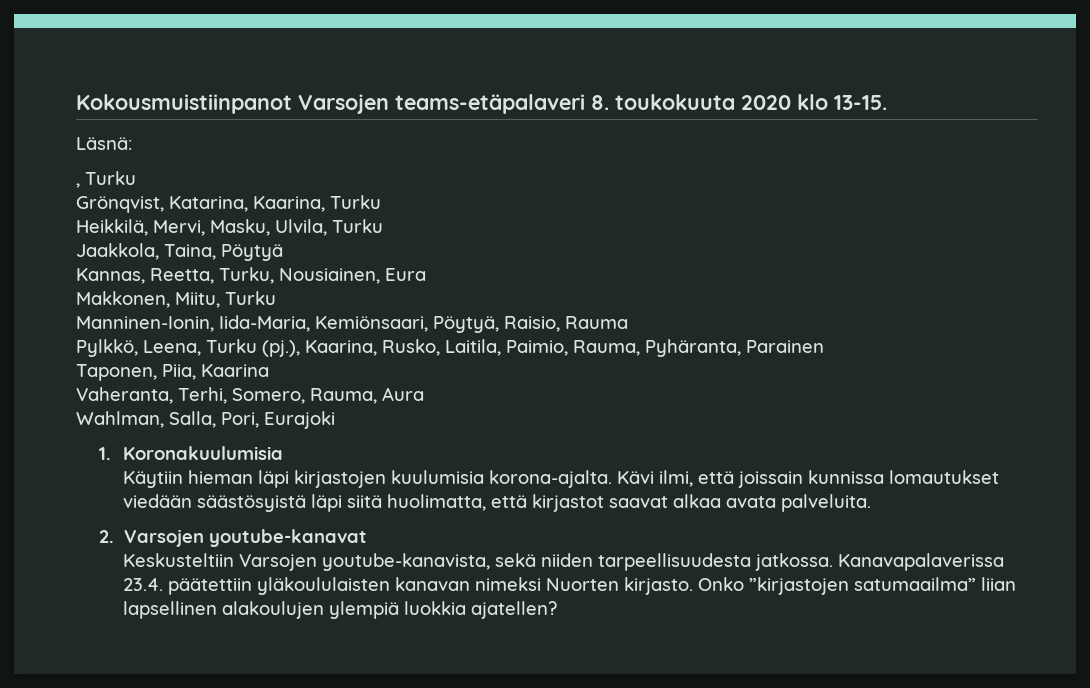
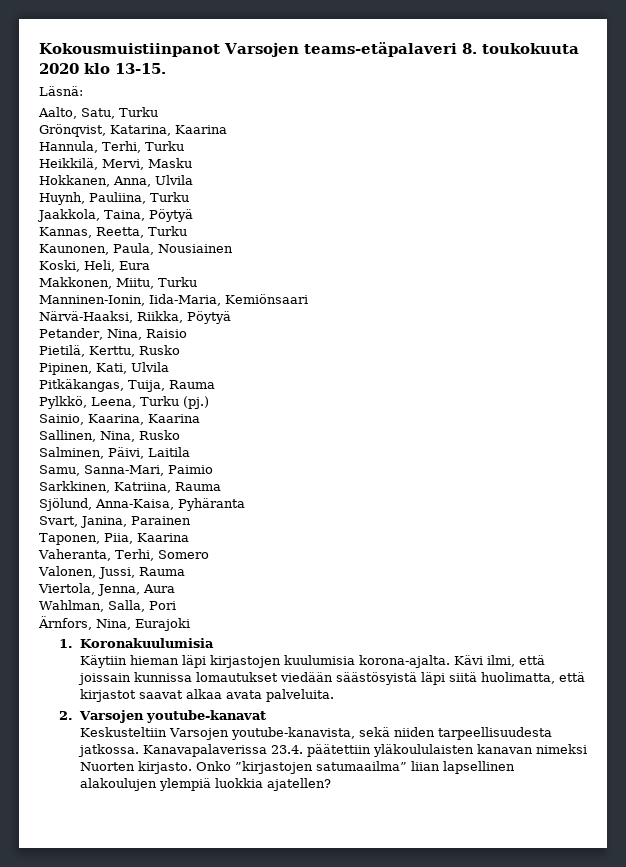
[76,183,80,188] , -> [38,107,115,119] Aalto, Satu,
[253,196,325,212] Kaarina, -> [175,125,227,134] [39,141,141,153] Kaarina // Hannula, Terhi,
[210,219,327,236] Masku, Ulvila, -> [148,158,192,168] [39,175,193,187] [39,192,146,205] Masku // Hokkanen, Anna, Ulvila // Huynh, Pauliina,
[219,267,380,284] Turku, Nousiainen, -> [148,226,187,236] [39,243,233,255] [39,260,115,272] Turku // Kaunonen, Paula, Nousiainen // Koski, Heli,
[315,316,628,333] [76,339,741,357] Kemiönsaari, Pöytyä, Raisio, Rauma // Pylkkö, Leena, Turku (pj.), Kaarina, Rusko, Laitila, Paimio, Rauma, Pyhäranta, -> [225,294,308,304] [39,311,231,324] [39,328,187,340] [39,345,180,357] [39,362,169,375] [39,379,215,392] [39,396,209,409] [39,414,200,425] [39,430,180,442] [39,447,190,459] [39,465,213,476] [39,481,221,493] [39,498,245,511] [39,516,127,528] Kemiönsaari // Närvä-Haaksi, Riikka, Pöytyä // Petander, Nina, Raisio // Pietilä, Kerttu, Rusko // Pipinen, Kati, Ulvila // Pitkäkangas, Tuija, Rauma // Pylkkö, Leena, Turku (pj.) // Sainio, Kaarina, Kaarina // Sallinen, Nina, Rusko // Salminen, Päivi, Laitila // Samu, Sanna-Mari, Paimio // Sarkkinen, Katriina, Rauma // Sjölund, Anna-Kaisa, Pyhäranta // Svart, Janina,
[232,388,377,404] Somero, Rauma, -> [157,550,209,559] [38,566,185,579] [38,583,140,596] Somero // Valonen, Jussi, Rauma // Viertola, Jenna,
[221,412,259,428] Pori, -> [148,601,176,610] [38,616,131,630] Pori // Ärnfors, Nina,

